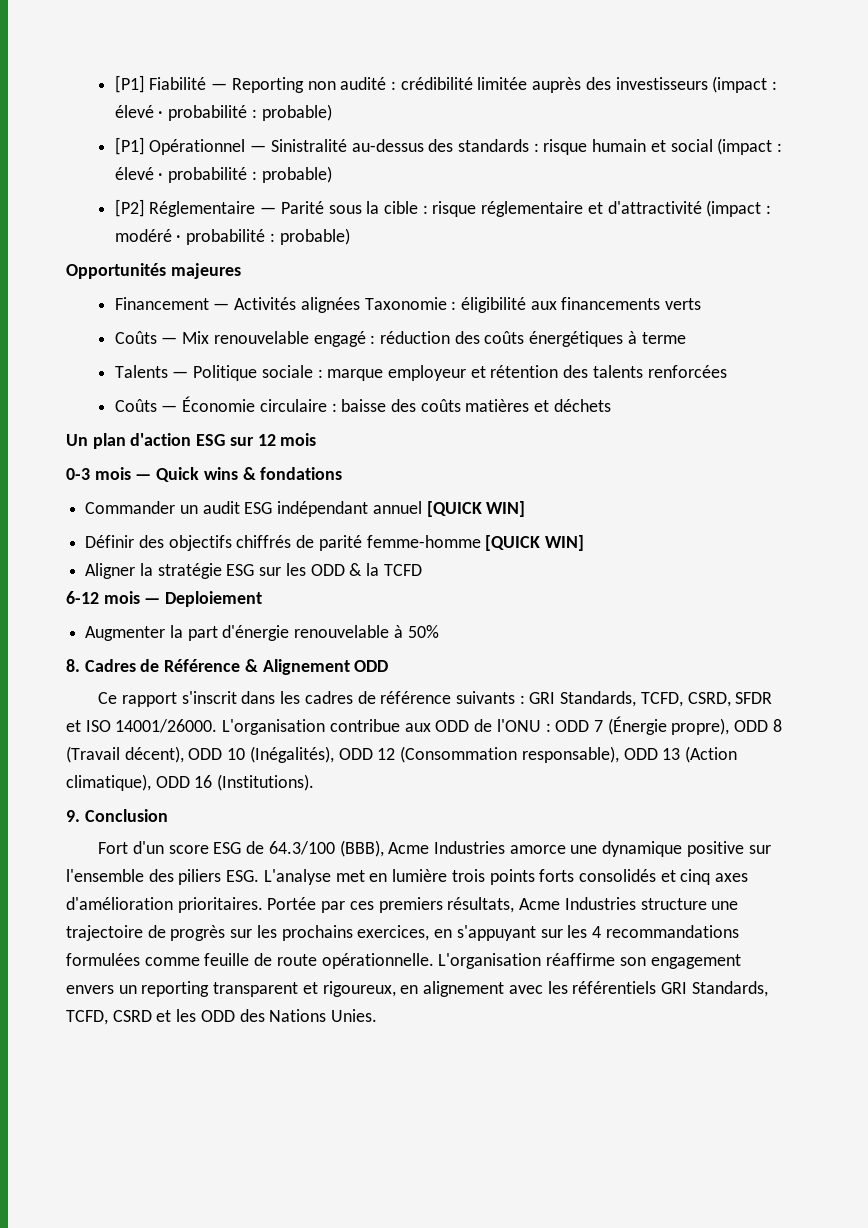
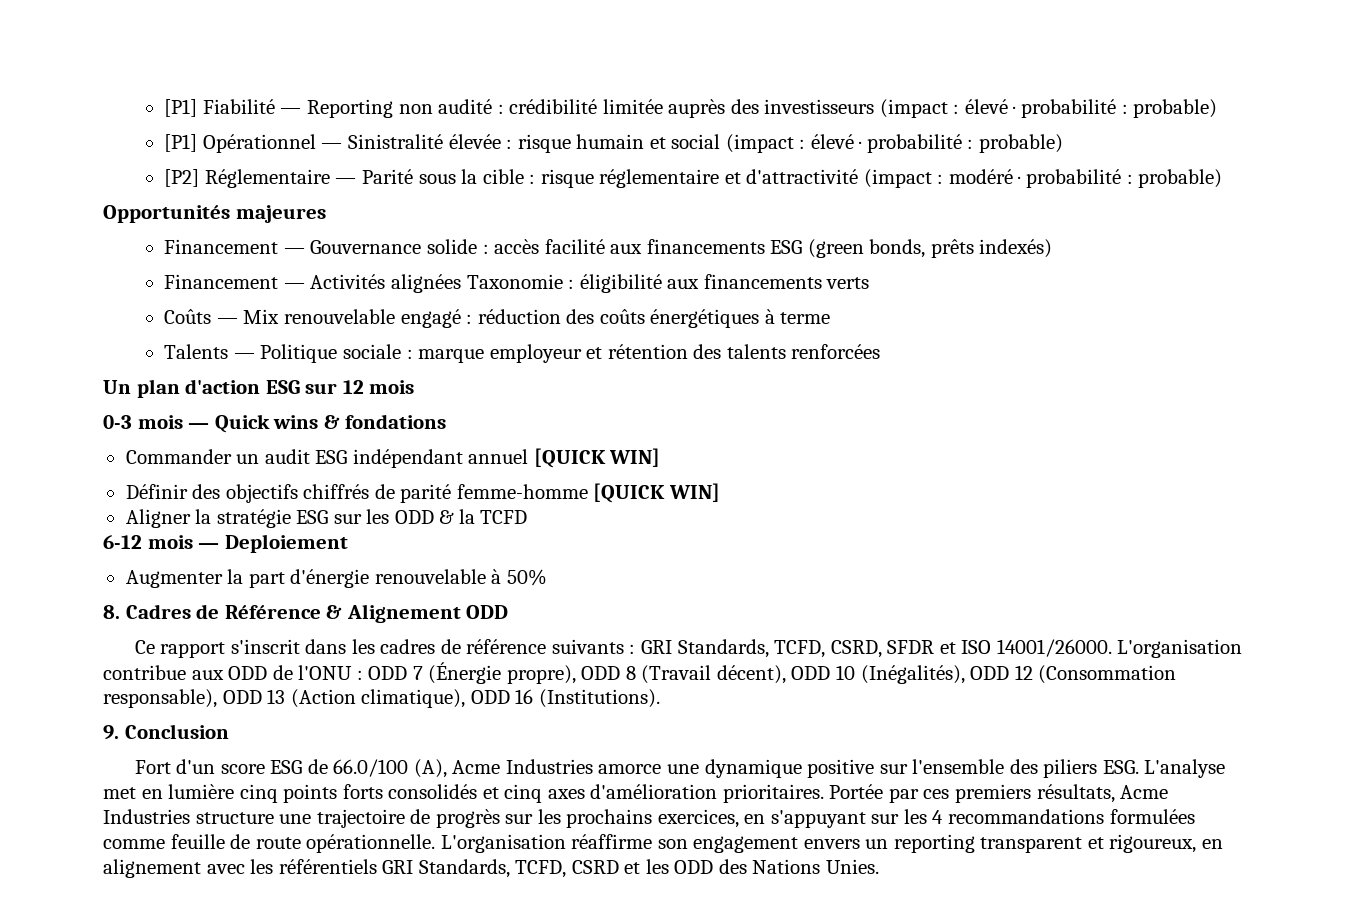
[351,139,529,152] au-dessus des standards -> [448,134,501,149] élevée
(241, 271) none -> [164,239,1053,258] // Financement — Gouvernance solide : accès facilité aux financements ESG (green bonds, prêts indexés)
[114,396,611,412] // Coûts — Économie circulaire : baisse des coûts matières et déchets -> (881, 351) none
[268,840,384,857] 64.3/100 (BBB), -> [333,759,447,778] 66.0/100 (A),
[451,869,485,882] trois -> [239,784,278,803] cinq

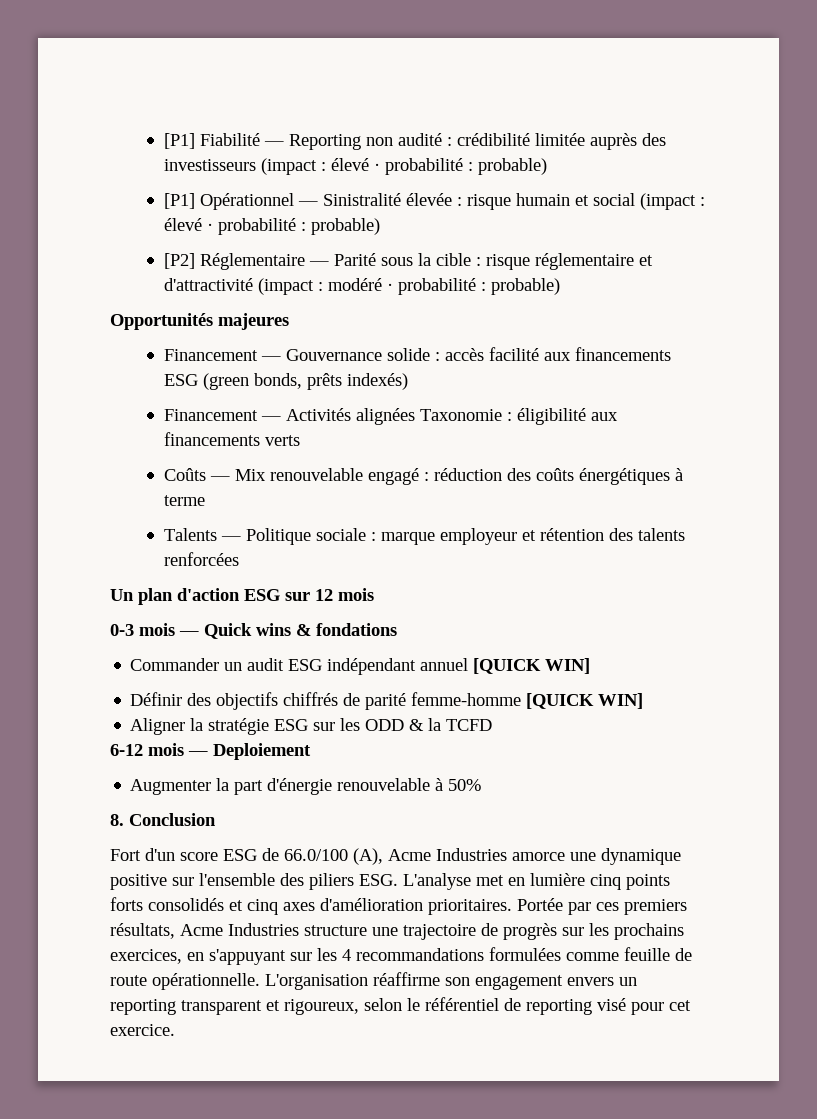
[125,604,509,623] [134,639,1243,658] [103,662,1177,684] [103,689,660,708] [103,725,119,740] Cadres de Référence & Alignement ODD // Ce rapport s'inscrit dans les cadres de référence suivants : GRI Standards, TCFD, CSRD, SFDR et ISO 14001/26000. L'organisation contribue aux ODD de l'ONU : ODD 7 (Énergie propre), ODD 8 (Travail décent), ODD 10 (Inégalités), ODD 12 (Consommation responsable), ODD 13 (Action climatique), ODD 16 (Institutions). // 9. -> (124, 820) none
[1202,839,1224,849] [103,859,879,878] en alignement avec les référentiels GRI Standards, TCFD, CSRD et les ODD des Nations Unies. -> [364,997,691,1015] [110,1024,175,1036] selon le référentiel de reporting visé pour cet exercice.

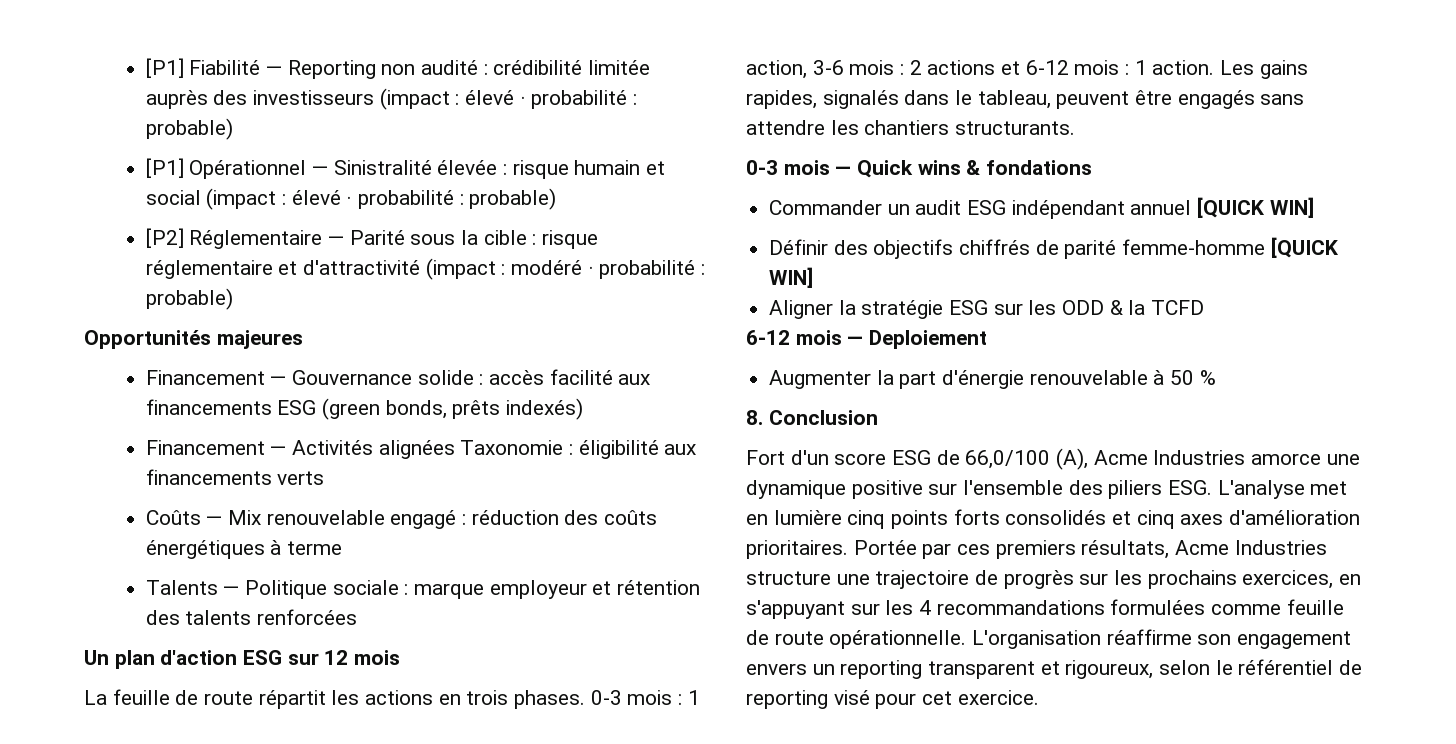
(374, 594) none -> [84,689,700,709] [746,60,1308,79] [746,90,1305,109] [746,120,1076,135] // La feuille de route répartit les actions en trois phases. 0-3 mois : 1 action, 3-6 mois : 2 actions et 6-12 mois : 1 action. Les gains rapides, signalés dans le tableau, peuvent être engagés sans attendre les chantiers structurants.
[448,779,482,791] 50% -> [1170,370,1216,385] 50 %
[284,849,348,861] 66.0/100 -> [965,450,1051,469] 66,0/100

